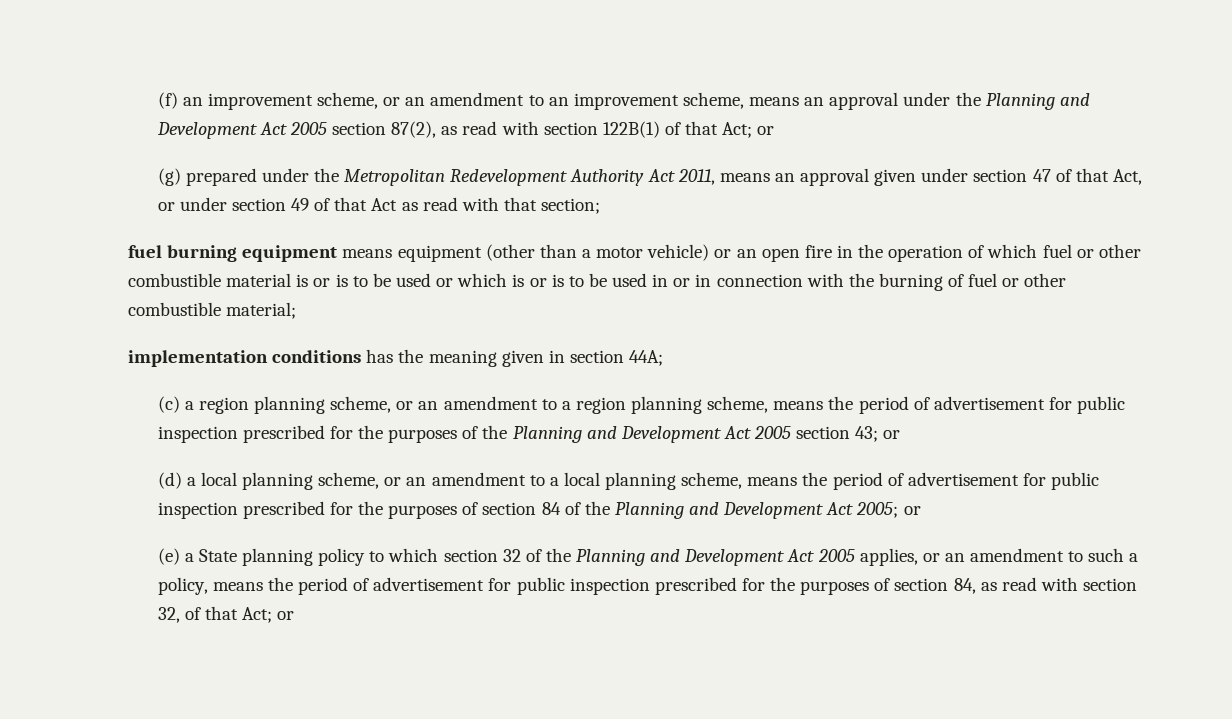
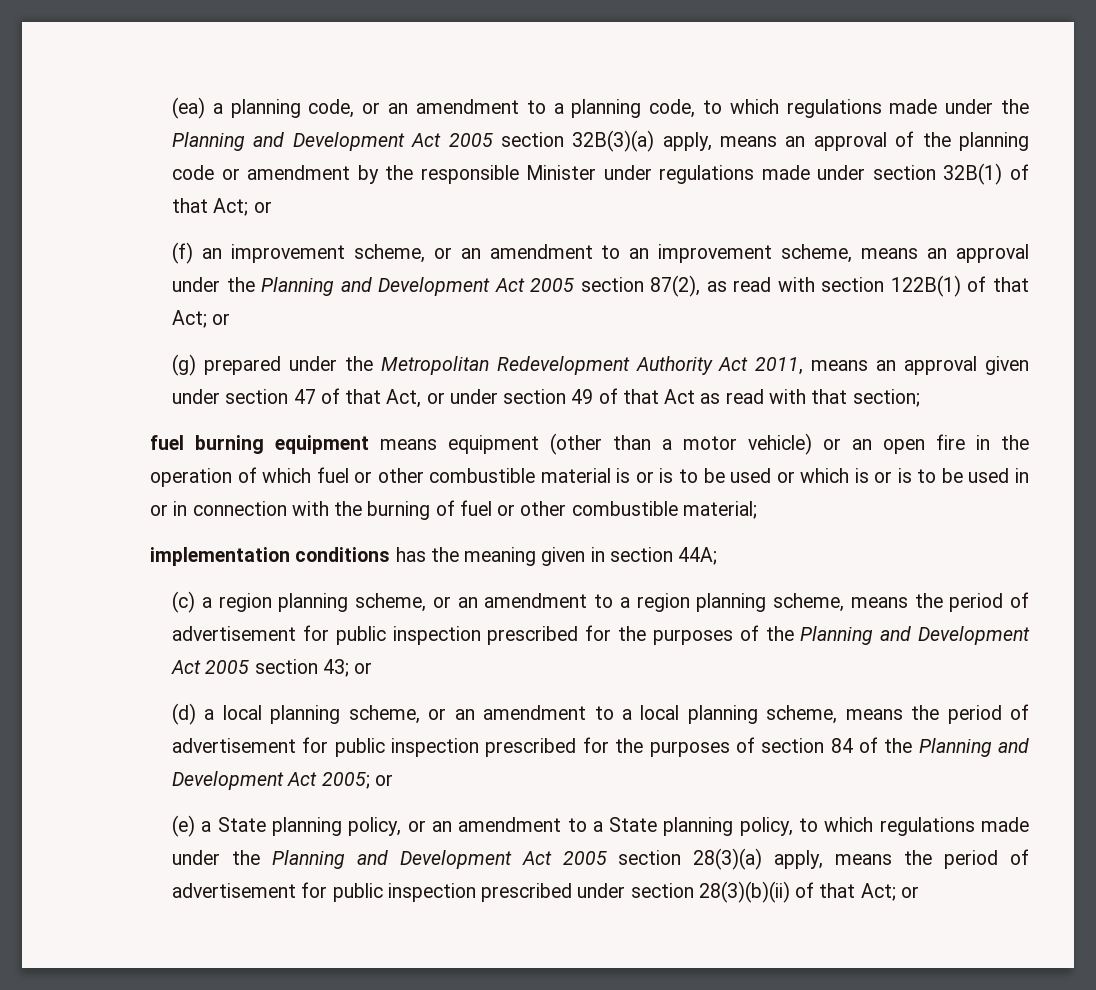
(157, 100) none -> [172,97,1030,119] [172,130,1029,152] [172,163,1030,185] [172,198,272,216] (ea) a planning code, or an amendment to a planning code, to which regulations made under the Planning and Development Act 2005 section 32B(3)(a) apply, means an approval of the planning code or amendment by the responsible Minister under regulations made under section 32B(1) of that Act; or //
[318,548,1139,566] [157,577,1138,595] [157,607,180,623] policy to which section 32 of the Planning and Development Act 2005 applies, or an amendment to such a policy, means the period of advertisement for public inspection prescribed for the purposes of section 84, as read with section 32, -> [348,817,1030,836] [172,848,1029,870] [172,881,790,903] policy, or an amendment to a State planning policy, to which regulations made under the Planning and Development Act 2005 section 28(3)(a) apply, means the period of advertisement for public inspection prescribed under section 28(3)(b)(ii)

